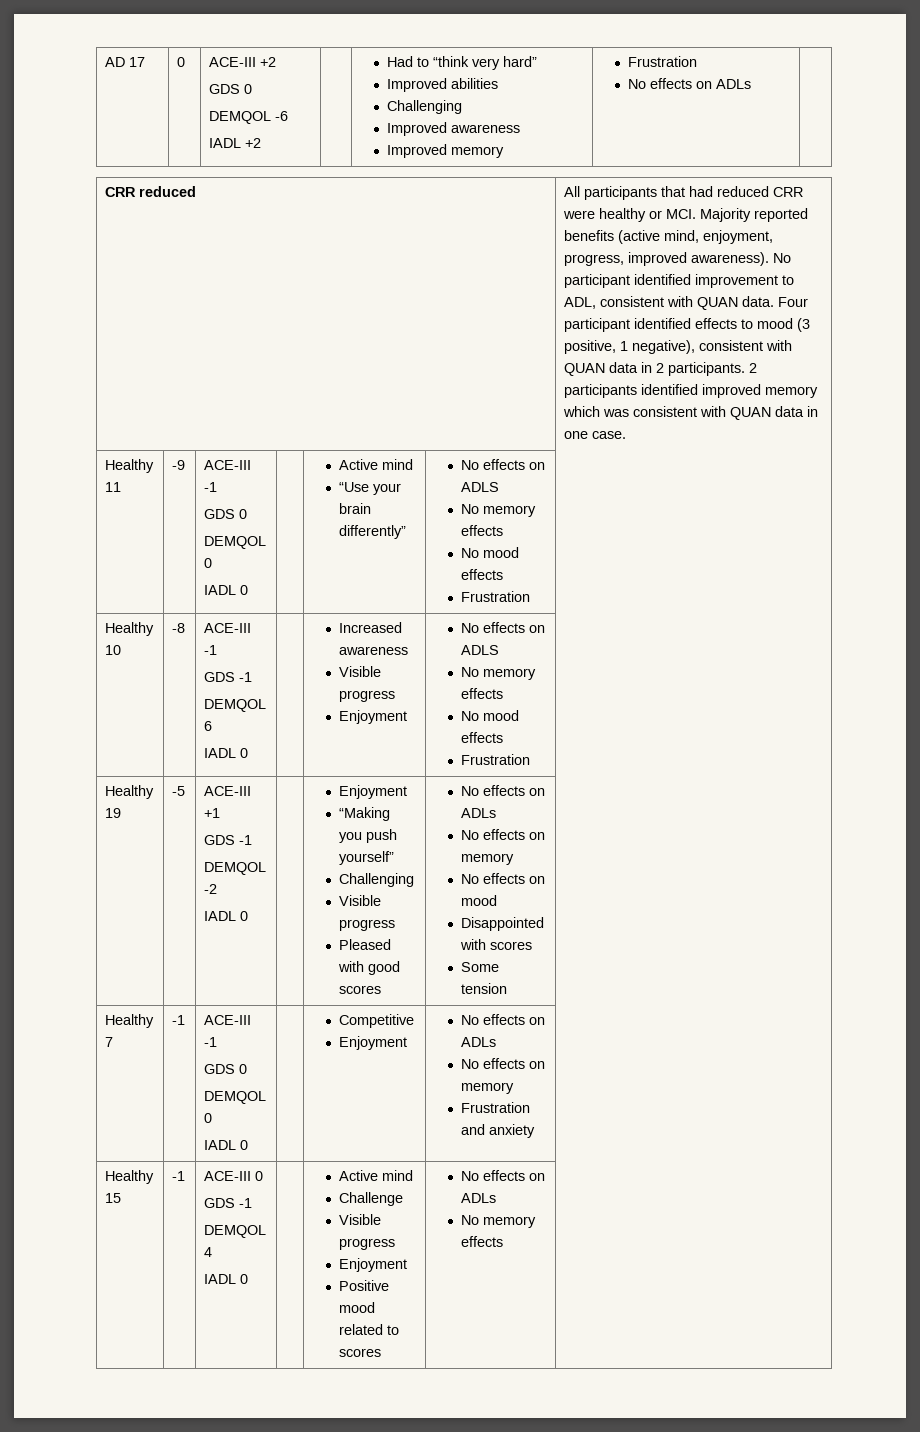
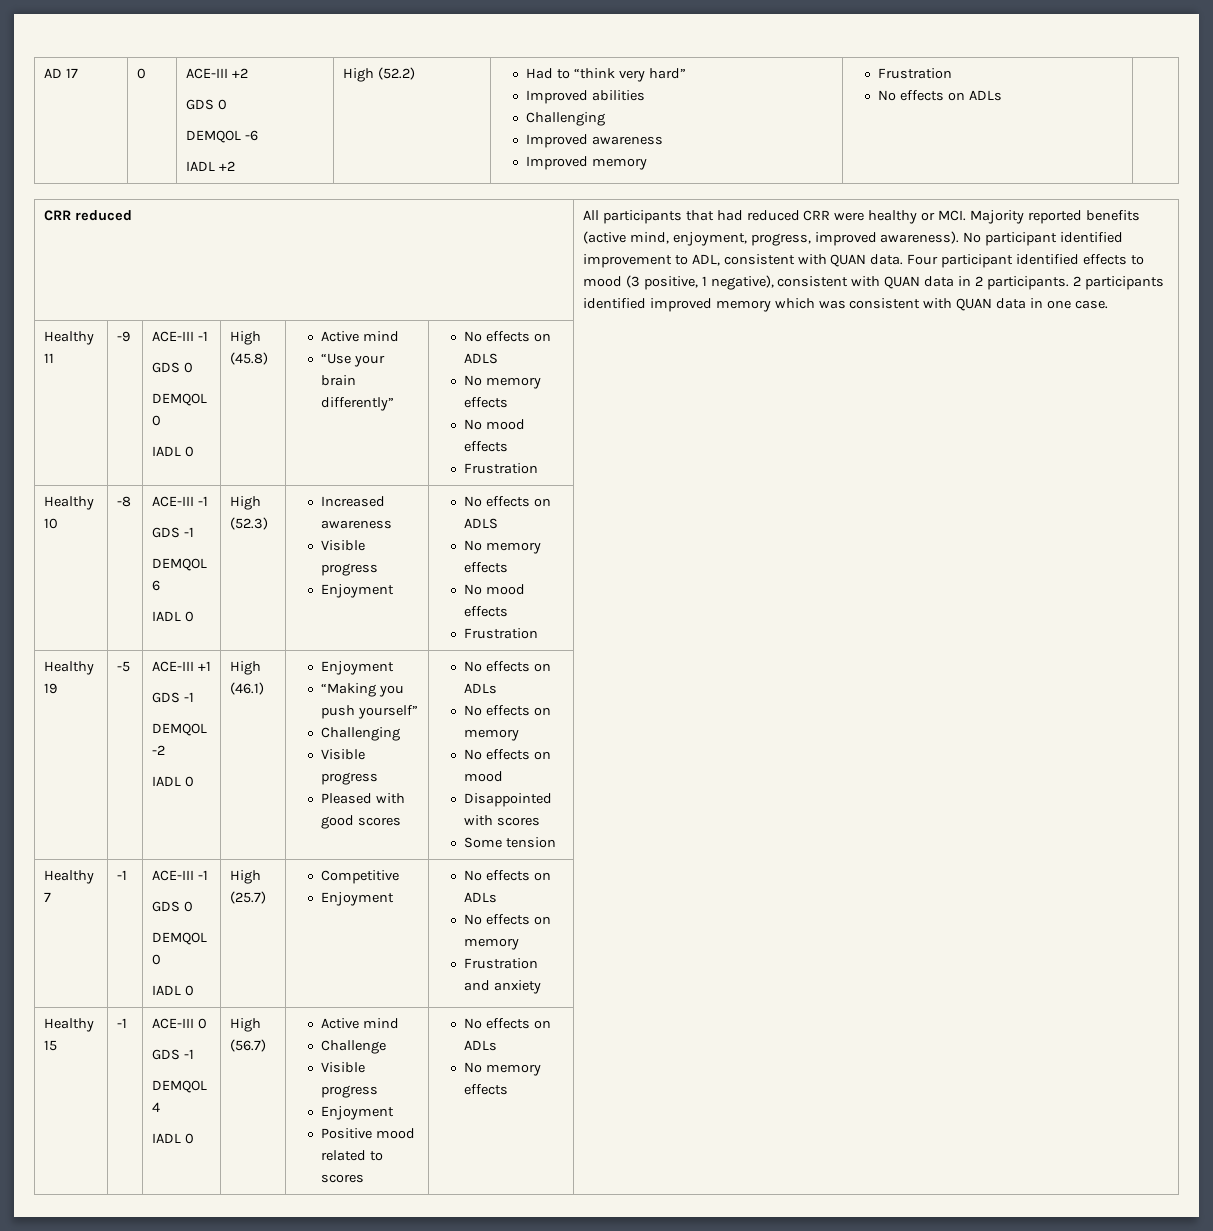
(262, 143) none -> [342,67,415,82] High (52.2)
(249, 590) none -> [229,331,261,345] [229,352,268,365] High (45.8)
(249, 753) none -> [229,496,261,510] [229,517,268,530] High (52.3)
(249, 916) none -> [229,661,261,675] [229,682,264,695] High (46.1)
(249, 1145) none -> [229,870,261,884] [229,891,266,904] High (25.7)
(249, 1279) none -> [229,1018,261,1032] [229,1039,266,1052] High (56.7)

